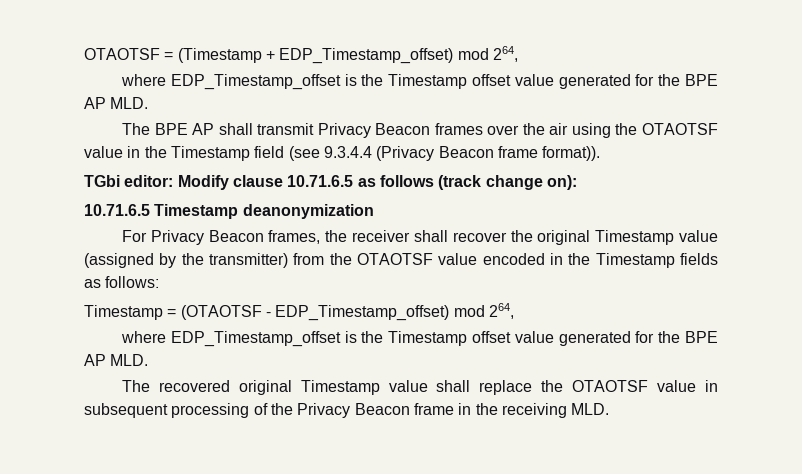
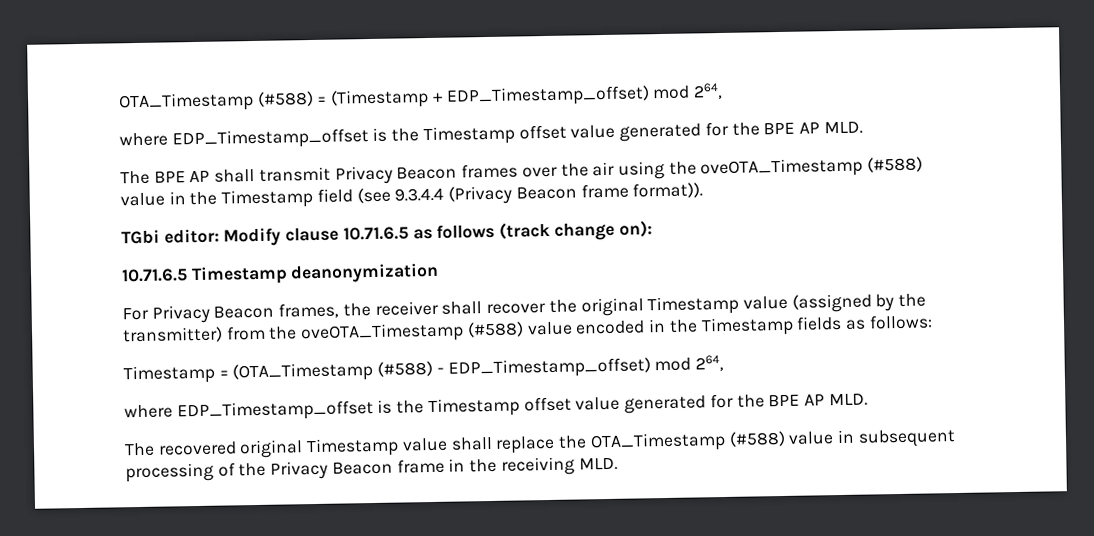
[84,48,160,60] OTAOTSF -> [118,90,314,113] OTA_Timestamp (#588)
[642,123,719,135] OTAOTSF -> [700,156,924,179] oveOTA_Timestamp (#588)
[357,253,434,265] OTAOTSF -> [300,321,524,344] oveOTA_Timestamp (#588)
[180,305,262,320] (OTAOTSF -> [232,360,434,383] (OTA_Timestamp (#588)
[572,380,649,392] OTAOTSF -> [589,430,786,453] OTA_Timestamp (#588)

